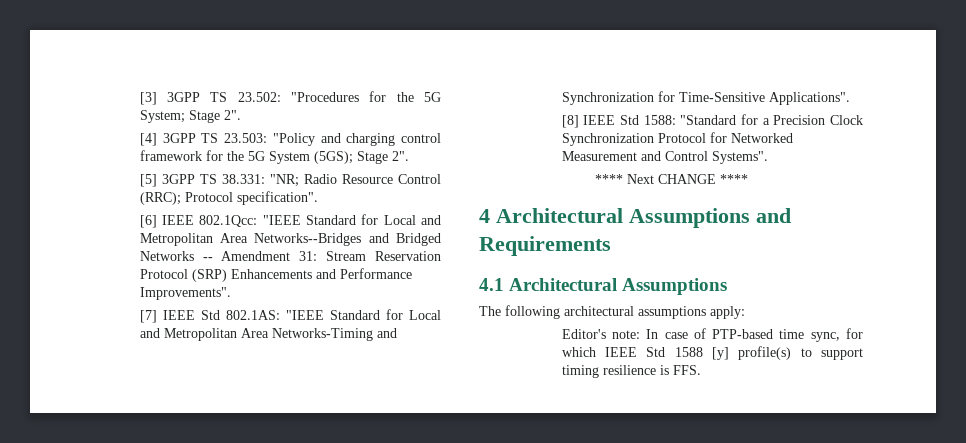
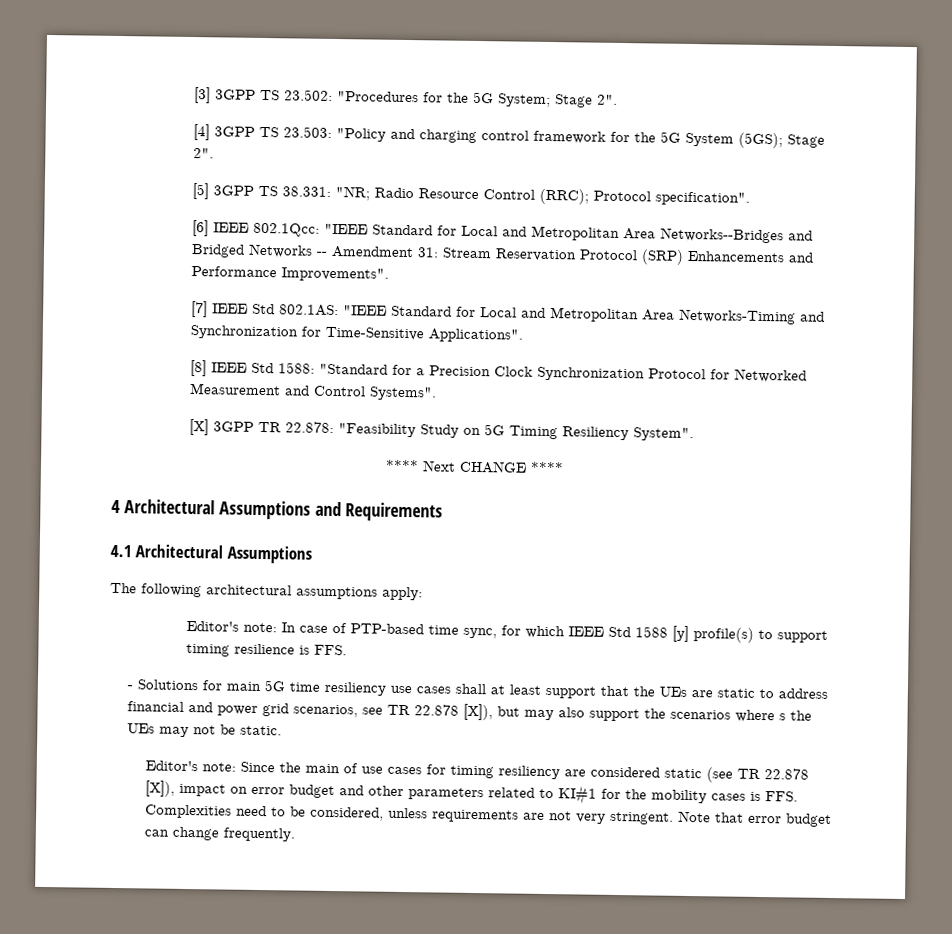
(768, 157) none -> [188,418,694,442] // [X] 3GPP TR 22.878: "Feasibility Study on 5G Timing Resiliency System".
(701, 370) none -> [127,679,829,699] [127,701,813,723] [127,723,283,738] [145,760,810,783] [145,780,799,805] [145,804,833,828] [144,826,296,842] // - Solutions for main 5G time resiliency use cases shall at least support that the UEs are static to address financial and power grid scenarios, see TR 22.878 [X]), but may also support the scenarios where s the UEs may not be static. // Editor's note: Since the main of use cases for timing resiliency are considered static (see TR 22.878 [X]), impact on error budget and other parameters related to KI#1 for the mobility cases is FFS. Complexities need to be considered, unless requirements are not very stringent. Note that error budget can change frequently.

